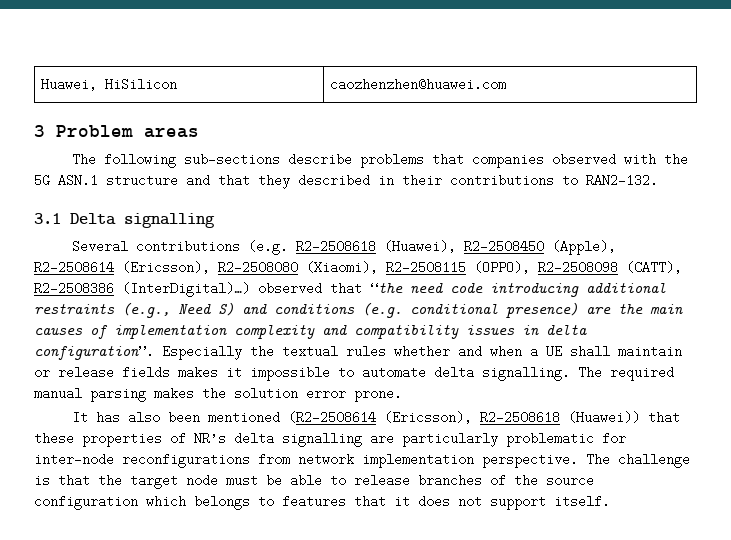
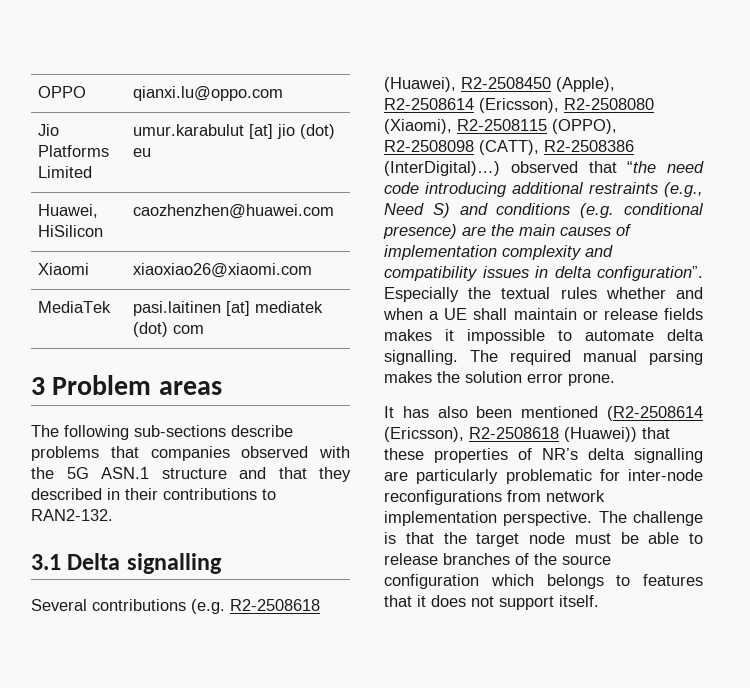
[41,78,178,91] [330,78,507,91] Huawei, HiSilicon | caozhenzhen@huawei.com -> [37,86,86,98] [132,86,283,101] [37,124,59,136] [37,145,109,157] [37,166,92,178] [132,124,335,139] [132,148,151,157] [37,204,98,218] [37,225,103,237] [132,204,334,219] [37,263,89,275] [132,263,312,278] [37,301,111,313] [132,301,323,316] [132,322,204,337] OPPO | qianxi.lu@oppo.com // Jio Platforms Limited | umur.karabulut [at] jio (dot) eu // Huawei, HiSilicon | caozhenzhen@huawei.com // Xiaomi | xiaoxiao26@xiaomi.com // MediaTek | pasi.laitinen [at] mediatek (dot) com

